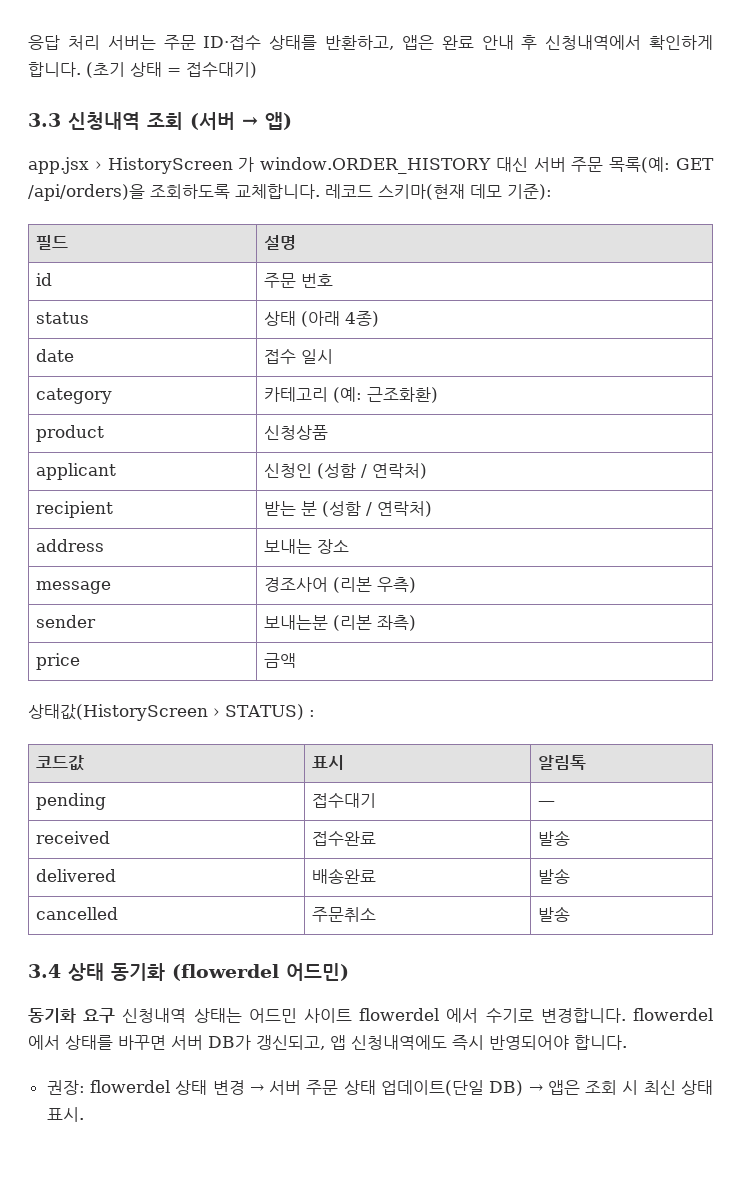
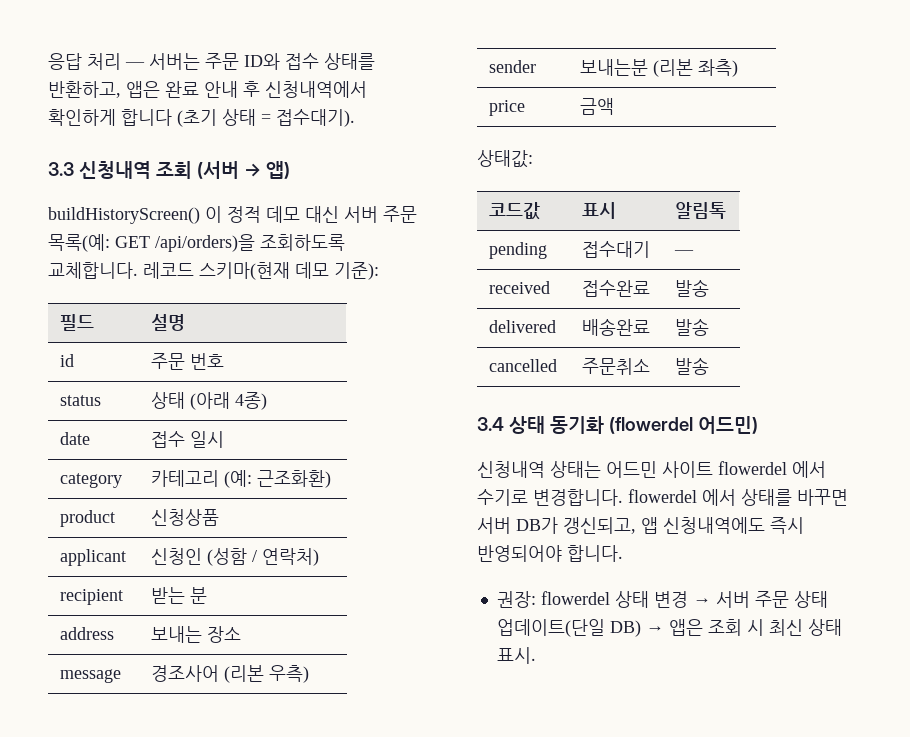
(100, 42) none -> [125,62,145,67] —
[203,35,262,50] ID·접수 -> [244,53,319,70] ID와 접수
[28,62,81,77] 합니다. -> [121,109,172,126] 합니다
[186,62,257,78] 접수대기) -> [276,109,355,127] 접수대기).
[28,157,492,174] app.jsx › HistoryScreen 가 window.ORDER_HISTORY -> [48,206,300,224] buildHistoryScreen() 이 정적 데모
[321,501,432,517] (성함 / 연락처) -> (208, 595) none
[28,704,315,721] 상태값(HistoryScreen › STATUS) : -> [477,150,533,168] 상태값:
[28,1008,116,1023] 동기화 요구 -> (758, 425) none

